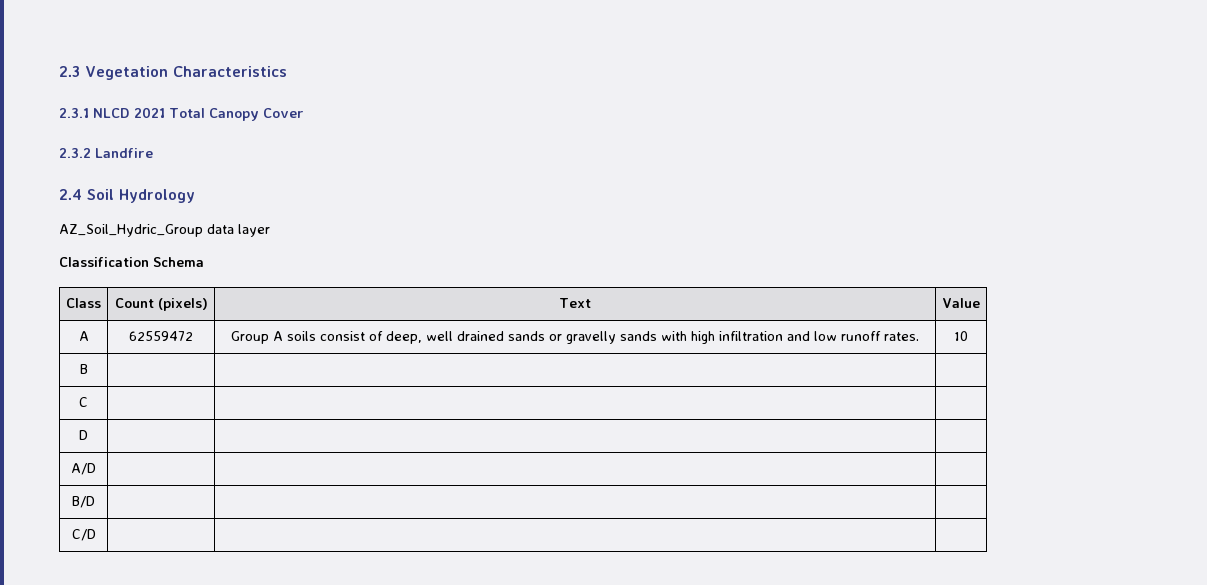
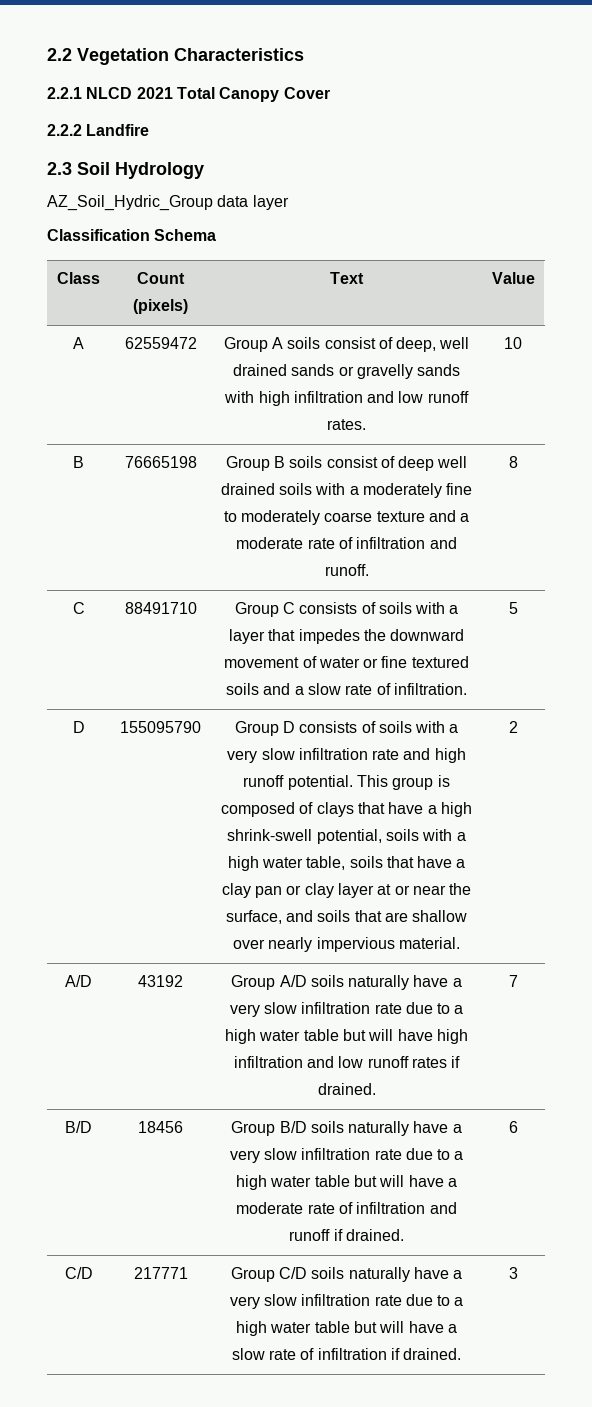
[59,66,80,77] 2.3 -> [47,48,72,61] 2.2
[59,108,89,118] 2.3.1 -> [47,87,82,99] 2.2.1
[59,148,91,158] 2.3.2 -> [47,124,82,136] 2.2.2
[59,189,82,200] 2.4 -> [47,162,72,175] 2.3
[79,397,88,407] [79,430,88,440] [71,463,96,475] [72,496,95,508] [71,529,96,541] | | // C | | | // D | | | // A/D | | | // B/D | | | // C/D | | | -> [124,456,197,468] [225,456,468,471] [220,483,473,498] [223,510,470,525] [236,537,457,549] [324,564,369,576] [508,456,518,468] [72,602,85,614] [124,602,197,614] [234,602,459,617] [228,629,465,644] [224,656,469,668] [226,683,467,695] [508,602,518,614] [72,721,85,733] [120,721,201,733] [234,721,459,736] [227,748,466,763] [243,775,450,790] [221,802,472,817] [227,829,466,844] [227,856,466,871] [221,883,472,898] [225,910,468,924] [233,937,460,952] [508,721,518,733] [65,975,92,987] [138,975,183,987] [231,975,462,990] [229,1002,464,1017] [225,1029,468,1044] [233,1056,461,1068] [317,1083,376,1095] [508,975,518,987] [65,1121,92,1133] [138,1121,183,1133] [231,1121,462,1136] [229,1148,464,1163] [236,1175,457,1190] [236,1202,457,1214] [289,1229,404,1241] [508,1121,518,1133] [64,1267,93,1279] [133,1267,188,1279] [230,1267,463,1282] [229,1294,464,1309] [236,1321,457,1336] [231,1348,462,1360] [508,1267,518,1279] 76665198 | Group B soils consist of deep well drained soils with a moderately fine to moderately coarse texture and a moderate rate of infiltration and runoff. | 8 // C | 88491710 | Group C consists of soils with a layer that impedes the downward movement of water or fine textured soils and a slow rate of infiltration. | 5 // D | 155095790 | Group D consists of soils with a very slow infiltration rate and high runoff potential. This group is composed of clays that have a high shrink-swell potential, soils with a high water table, soils that have a clay pan or clay layer at or near the surface, and soils that are shallow over nearly impervious material. | 2 // A/D | 43192 | Group A/D soils naturally have a very slow infiltration rate due to a high water table but will have high infiltration and low runoff rates if drained. | 7 // B/D | 18456 | Group B/D soils naturally have a very slow infiltration rate due to a high water table but will have a moderate rate of infiltration and runoff if drained. | 6 // C/D | 217771 | Group C/D soils naturally have a very slow infiltration rate due to a high water table but will have a slow rate of infiltration if drained. | 3

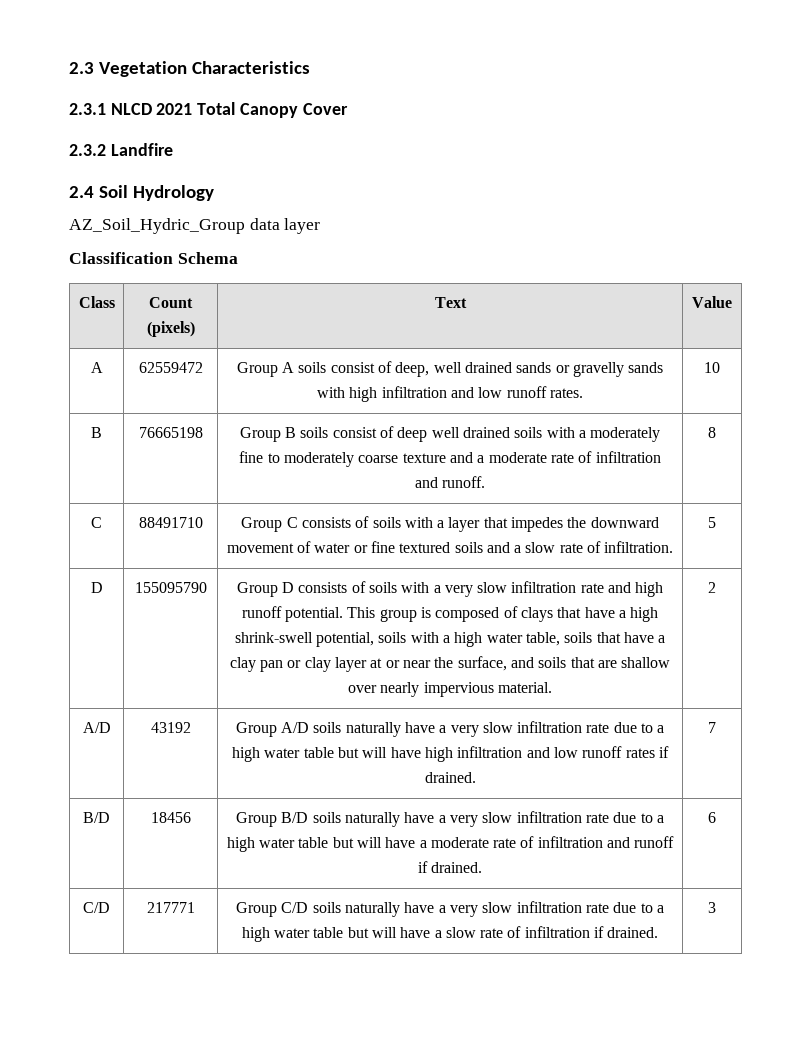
[47,48,72,61] 2.2 -> [69,62,94,74] 2.3
[47,87,82,99] 2.2.1 -> [69,103,106,115] 2.3.1
[47,124,82,136] 2.2.2 -> [69,144,106,156] 2.3.2
[47,162,72,175] 2.3 -> [69,186,94,198] 2.4

